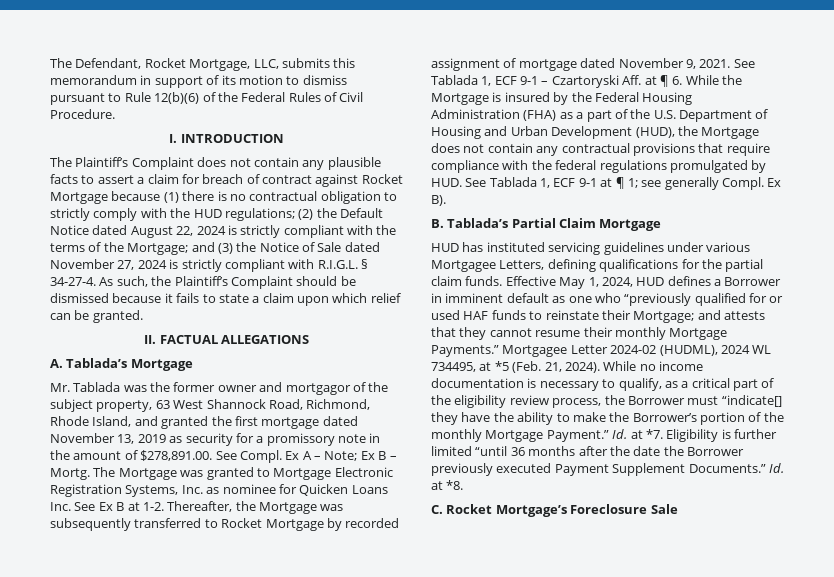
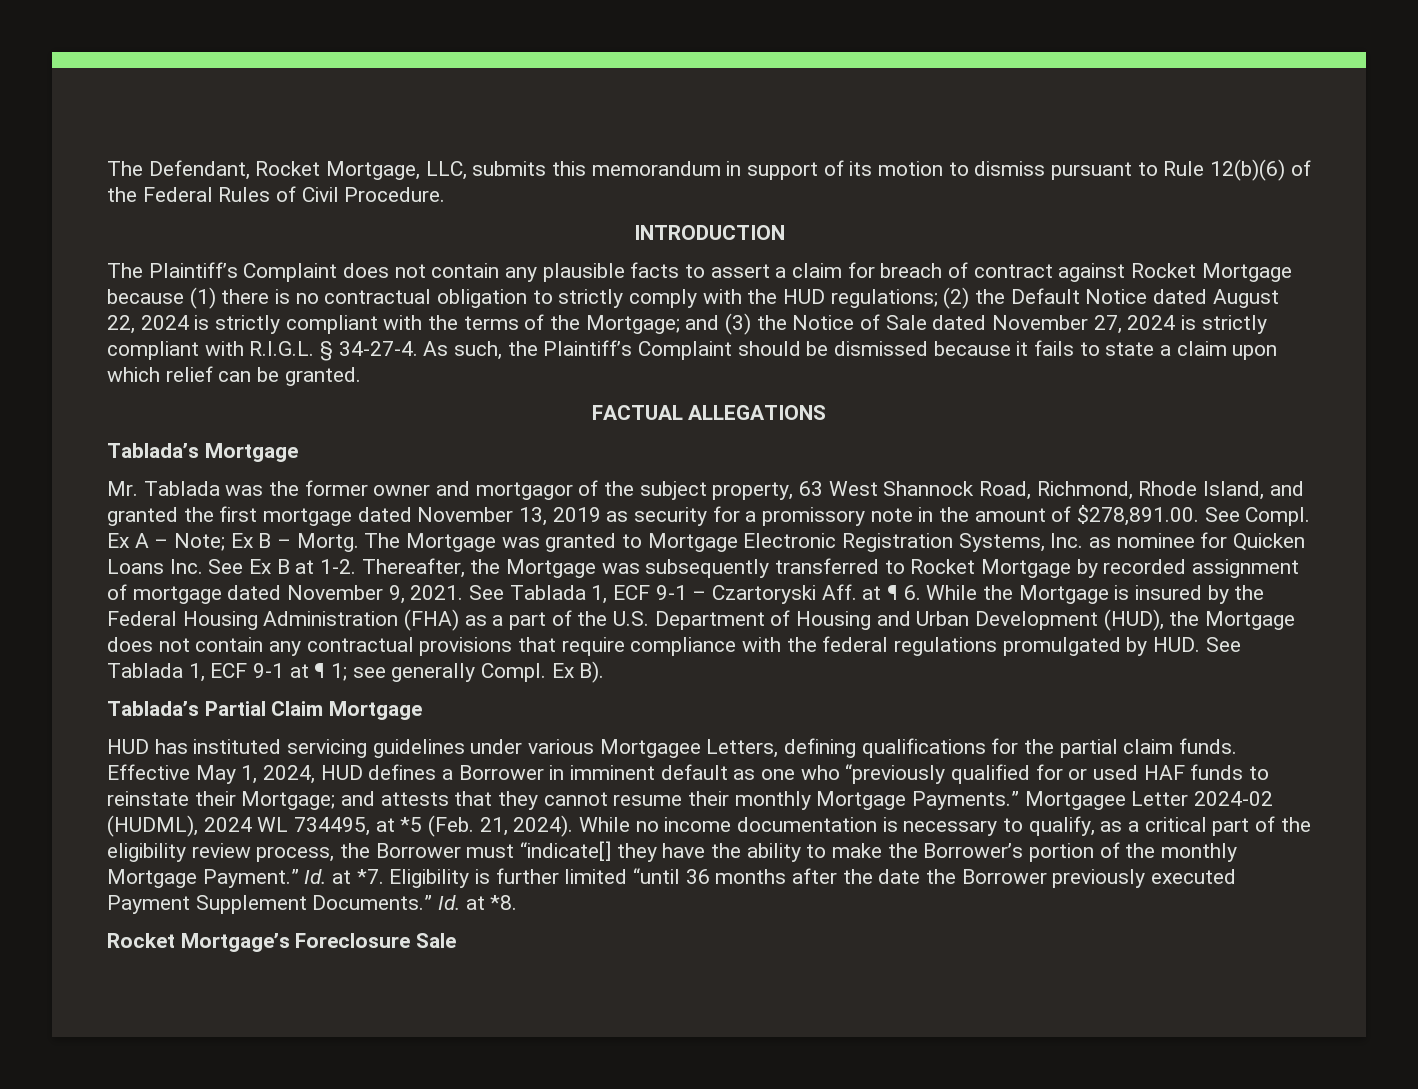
[169,134,178,143] I. -> (446, 194) none
[144,335,157,344] II. -> (361, 376) none
[50,359,63,368] A. -> (827, 412) none
[431,219,444,228] B. -> (605, 672) none
[431,505,443,514] C. -> (518, 902) none

